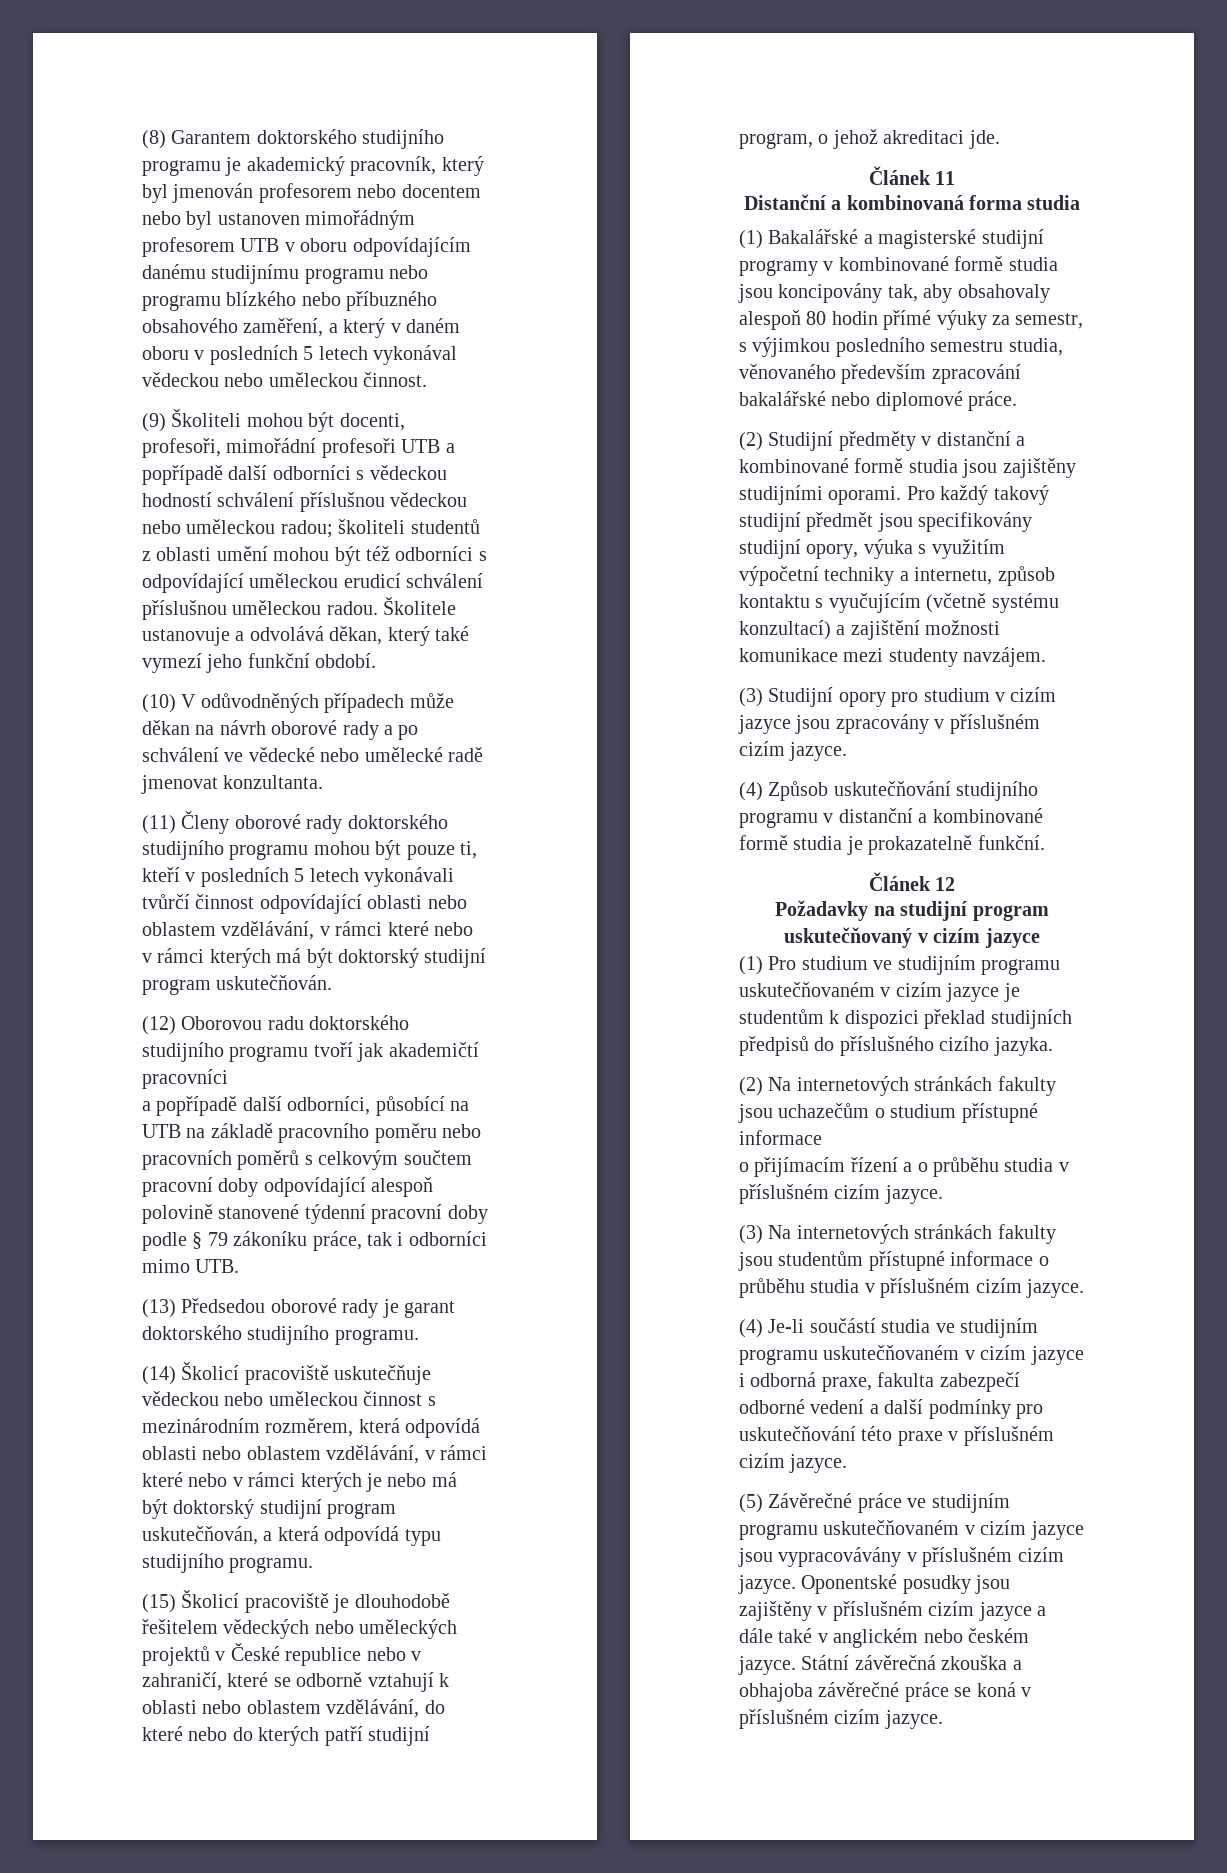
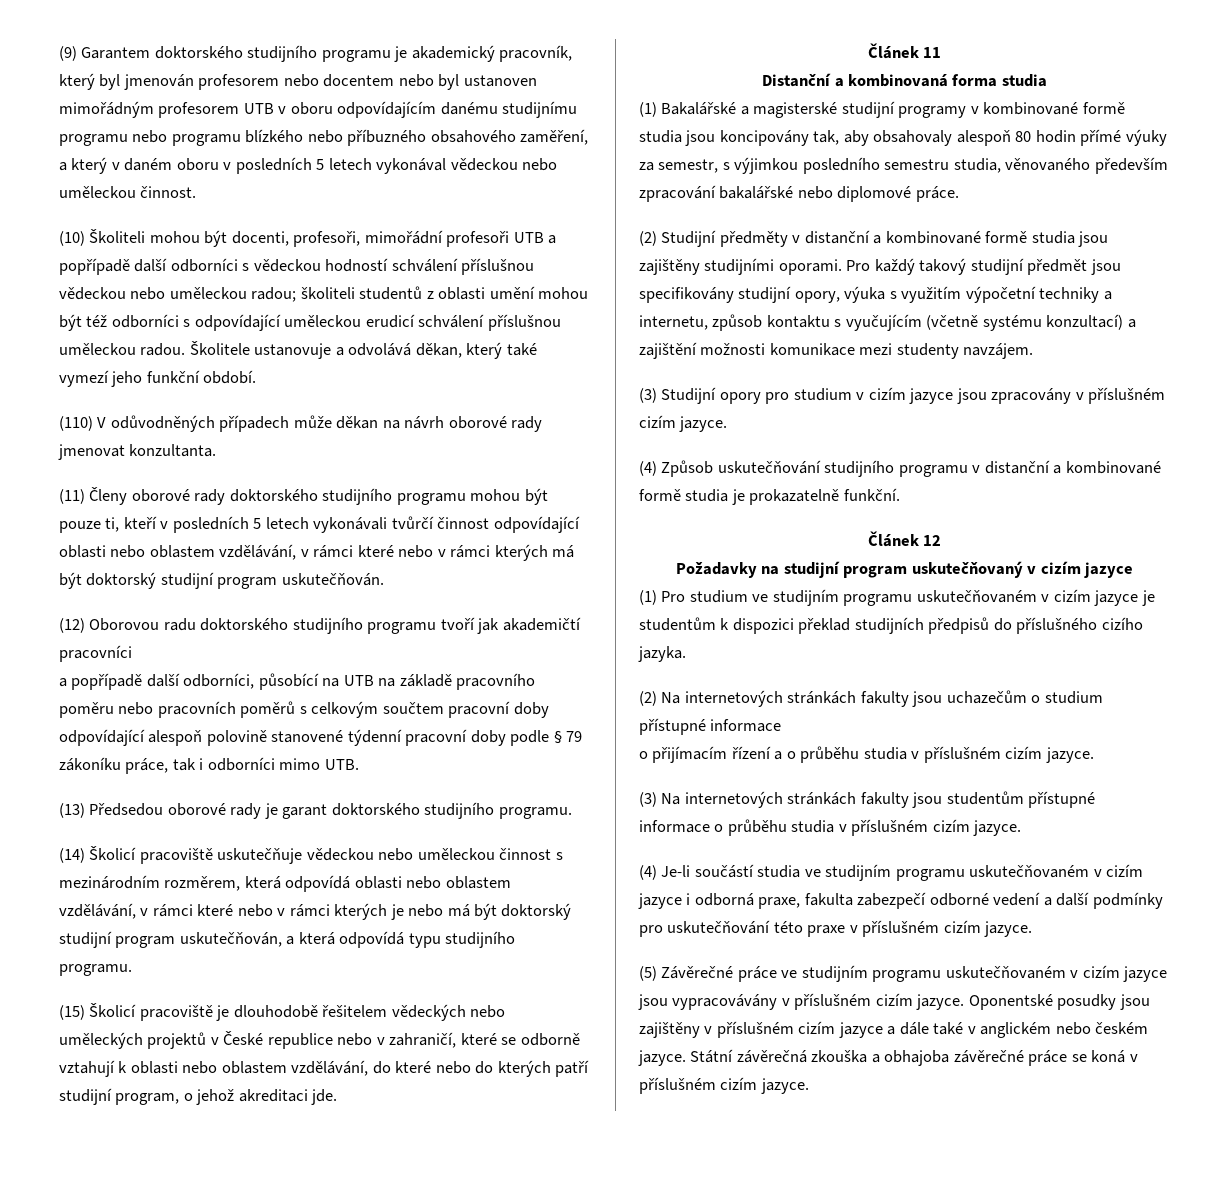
[142,130,166,149] (8) -> [59,46,77,61] (9)
[142,413,166,432] (9) -> [59,231,85,246] (10)
[142,694,176,713] (10) -> [59,416,93,431] (110)
[384,725,419,740] [142,747,483,762] a po schválení ve vědecké nebo umělecké radě -> (543, 424) none

